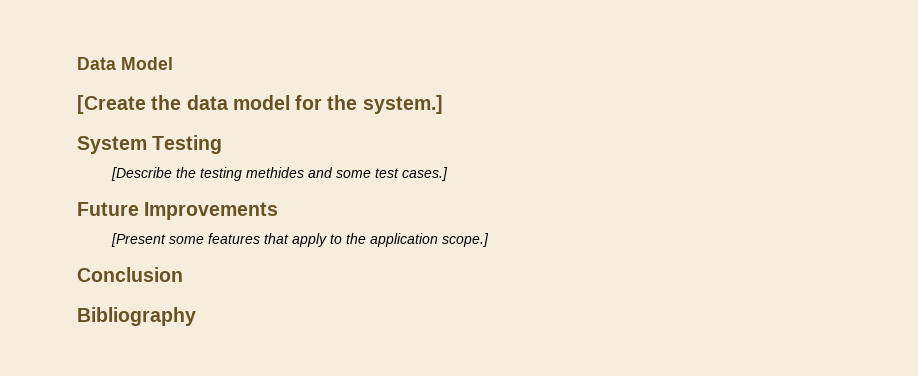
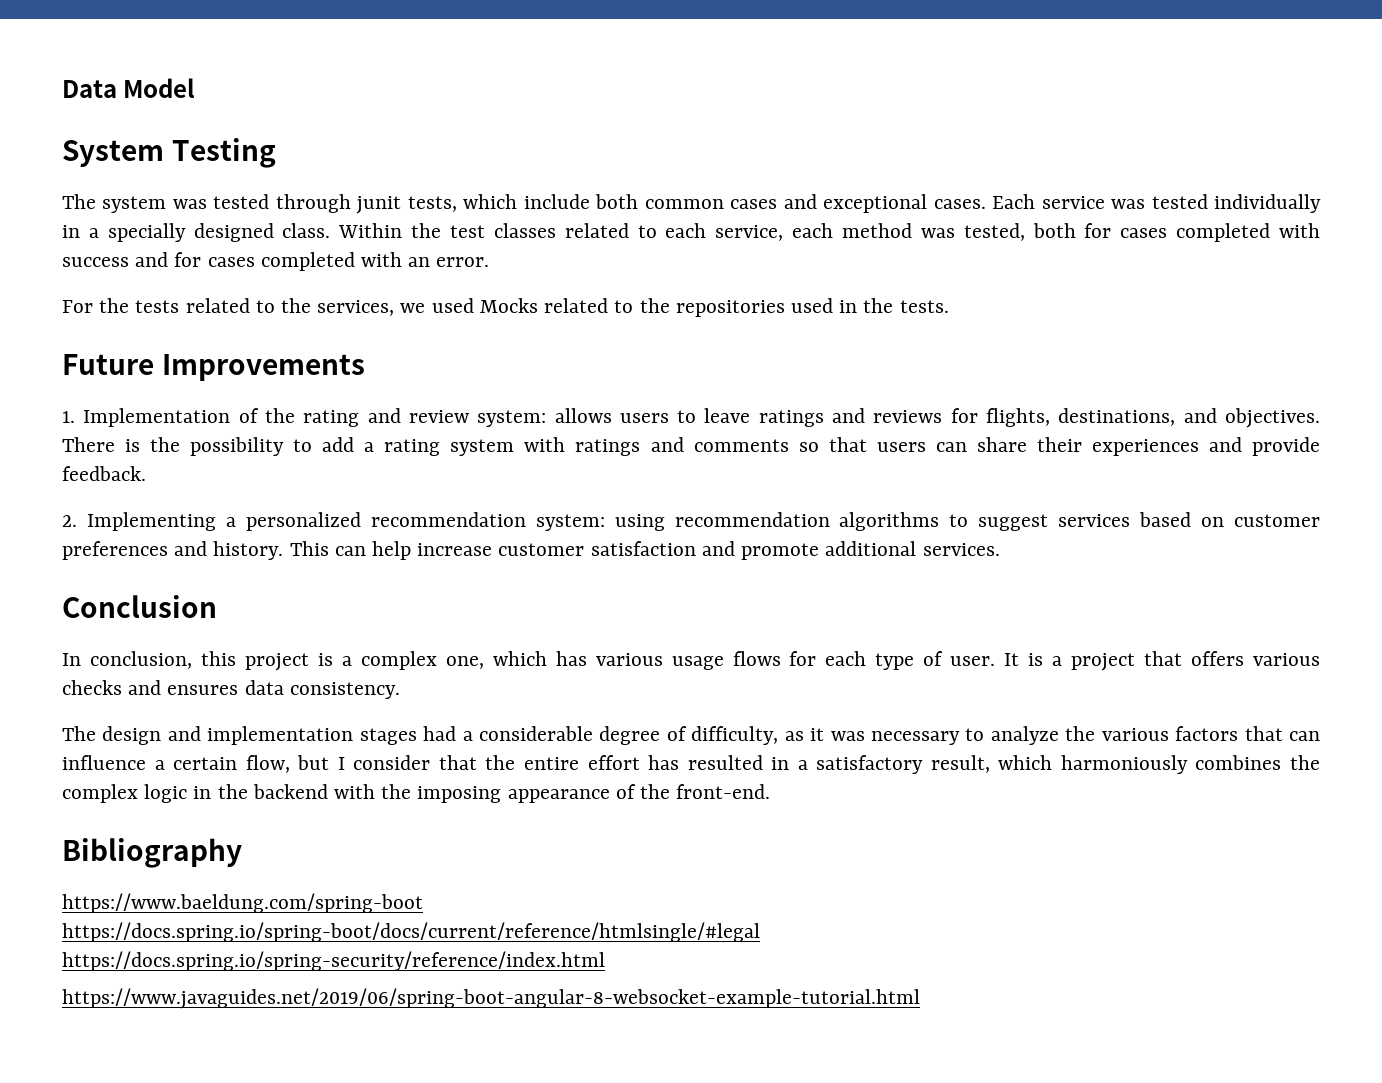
[77,95,443,114] [77,135,223,154] [110,167,448,181] [77,202,279,220] [110,233,489,247] [77,267,183,282] [77,307,196,326] [Create the data model for the system.] // System Testing // [Describe the testing methides and some test cases.] // Future Improvements // [Present some features that apply to the application scope.] // Conclusion // Bibliography -> [62,138,276,168] [62,194,1321,214] [62,223,1321,242] [62,252,490,271] [62,298,949,317] [62,354,365,381] [62,408,1320,428] [62,437,1320,456] [62,466,146,481] [62,512,1320,531] [62,541,1000,560] [62,595,217,618] [62,651,1321,671] [62,680,400,699] [62,726,1320,745] [62,755,1320,774] [62,784,771,803] [62,838,242,868] [62,893,423,913] [62,922,760,942] [62,951,605,971] [62,988,920,1009] System Testing // The system was tested through junit tests, which include both common cases and exceptional cases. Each service was tested individually in a specially designed class. Within the test classes related to each service, each method was tested, both for cases completed with success and for cases completed with an error. // For the tests related to the services, we used Mocks related to the repositories used in the tests. // Future Improvements // 1. Implementation of the rating and review system: allows users to leave ratings and reviews for flights, destinations, and objectives. There is the possibility to add a rating system with ratings and comments so that users can share their experiences and provide feedback. // 2. Implementing a personalized recommendation system: using recommendation algorithms to suggest services based on customer preferences and history. This can help increase customer satisfaction and promote additional services. // Conclusion // In conclusion, this project is a complex one, which has various usage flows for each type of user. It is a project that offers various checks and ensures data consistency. // The design and implementation stages had a considerable degree of difficulty, as it was necessary to analyze the various factors that can influence a certain flow, but I consider that the entire effort has resulted in a satisfactory result, which harmoniously combines the complex logic in the backend with the imposing appearance of the front-end. // Bibliography // https://www.baeldung.com/spring-boot // https://docs.spring.io/spring-boot/docs/current/reference/htmlsingle/#legal // https://docs.spring.io/spring-security/reference/index.html // https://www.javaguides.net/2019/06/spring-boot-angular-8-websocket-example-tutorial.html

